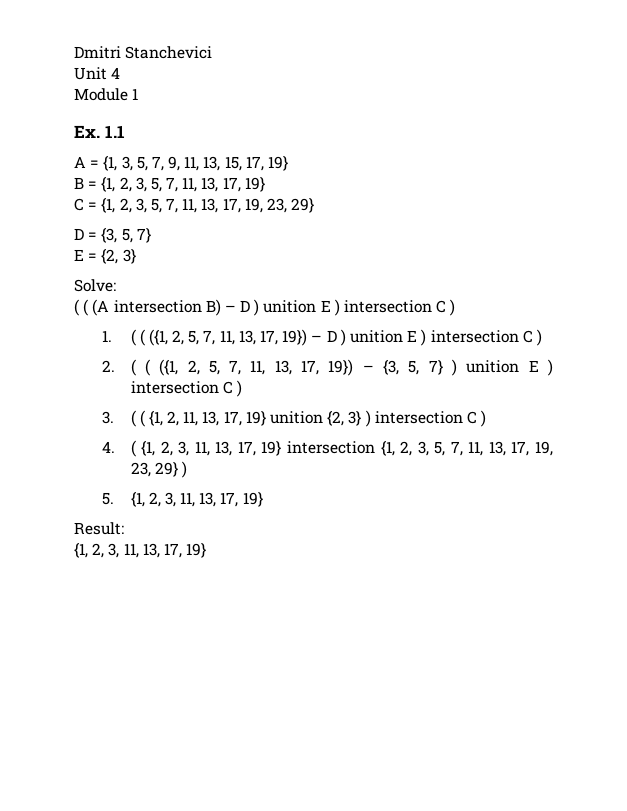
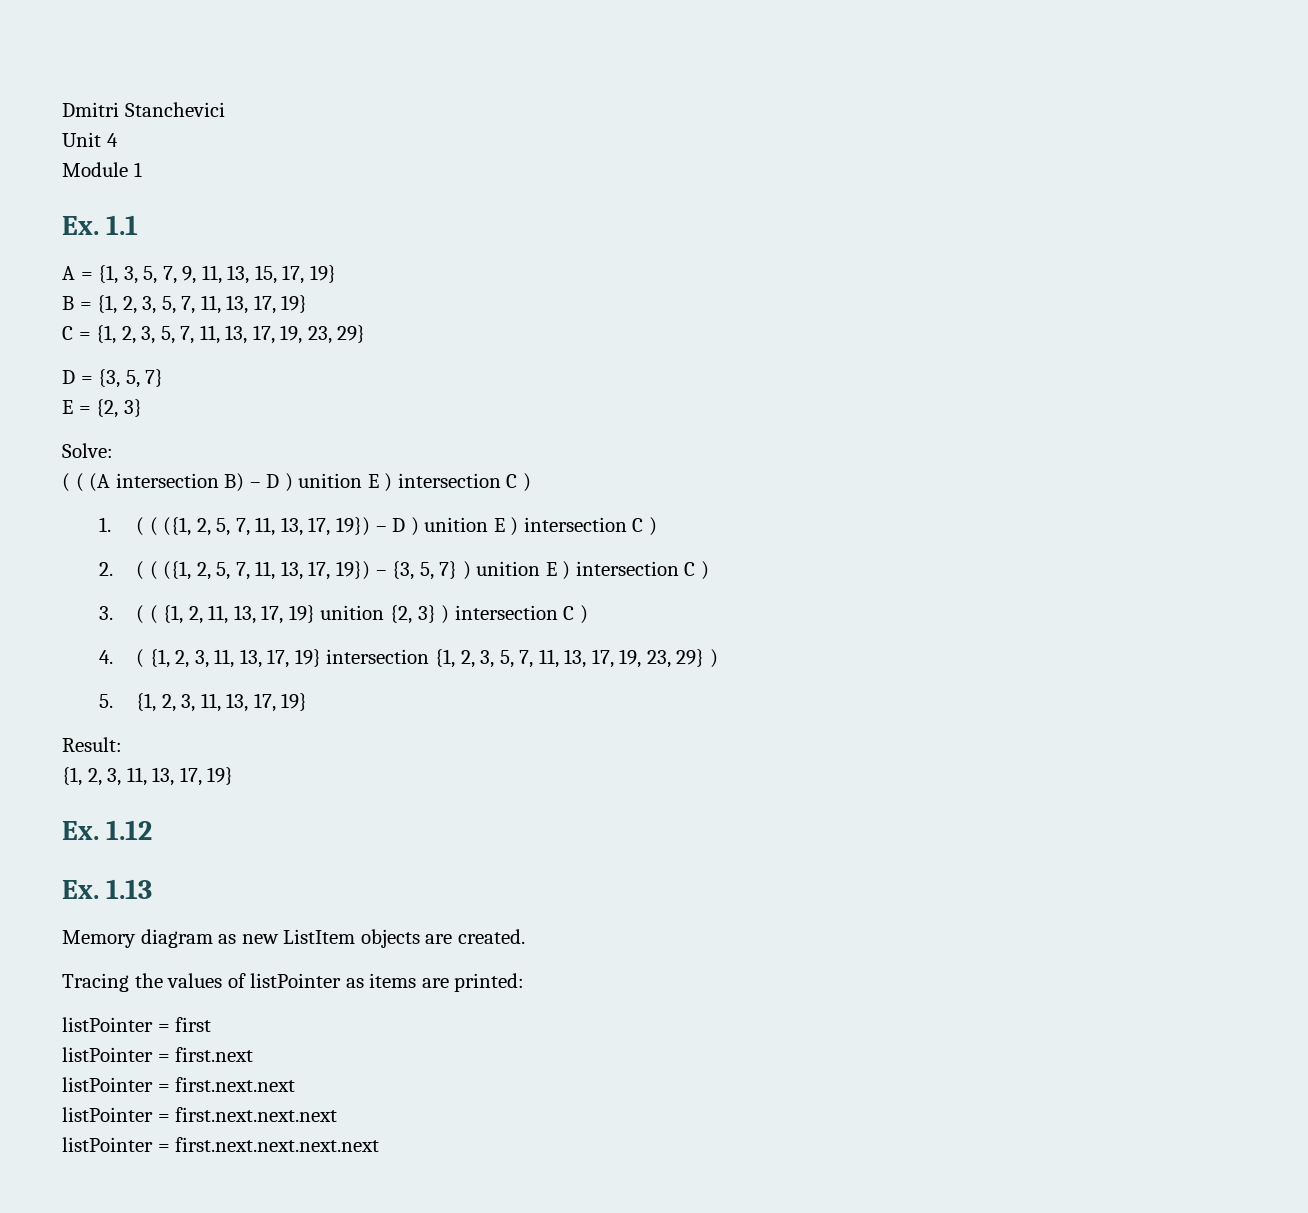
(207, 550) none -> [62,820,153,840] [62,879,153,899] [62,929,525,948] [62,973,525,992] [62,1017,212,1032] [62,1047,254,1062] [62,1077,296,1092] [62,1107,338,1122] [62,1137,380,1152] // Ex. 1.12 // Ex. 1.13 // Memory diagram as new ListItem objects are created. // Tracing the values of listPointer as items are printed: // listPointer = first // listPointer = first.next // listPointer = first.next.next // listPointer = first.next.next.next // listPointer = first.next.next.next.next

